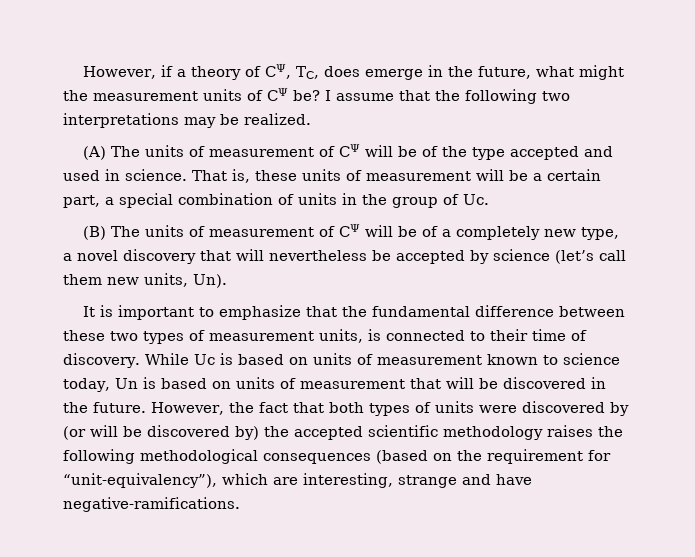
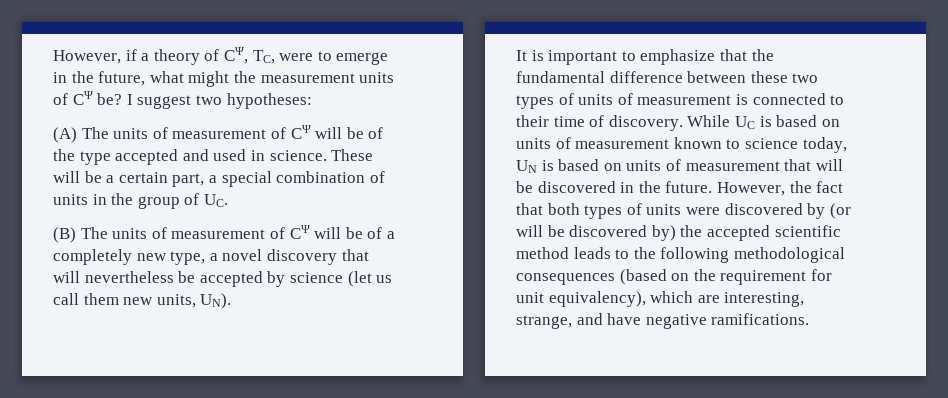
[324,66,361,77] does -> [279,51,332,61] were to
[336,89,570,104] [63,113,311,128] assume that the following two interpretations may be realized. -> [137,93,312,109] suggest two hypotheses:
[192,169,471,183] That is, these units of measurement -> [331,149,374,161] These
[463,194,489,205] Uc. -> [203,194,228,207] UC.
[555,250,594,264] (let’s -> [347,271,393,287] (let us
[193,274,227,288] Un). -> [200,293,232,309] UN).
[209,329,363,343] measurement units, -> [578,93,732,105] units of measurement
[193,354,215,365] Uc -> [734,116,755,129] UC
[114,378,138,389] Un -> [516,160,537,173] UN
[443,425,593,440] methodology raises -> [516,247,630,259] method leads to
[63,473,217,488] “unit-equivalency”), -> [516,291,646,307] unit equivalency),
[398,475,457,488] strange -> [516,315,572,329] strange,
[63,497,240,512] negative-ramifications. -> [645,313,810,329] negative ramifications.

